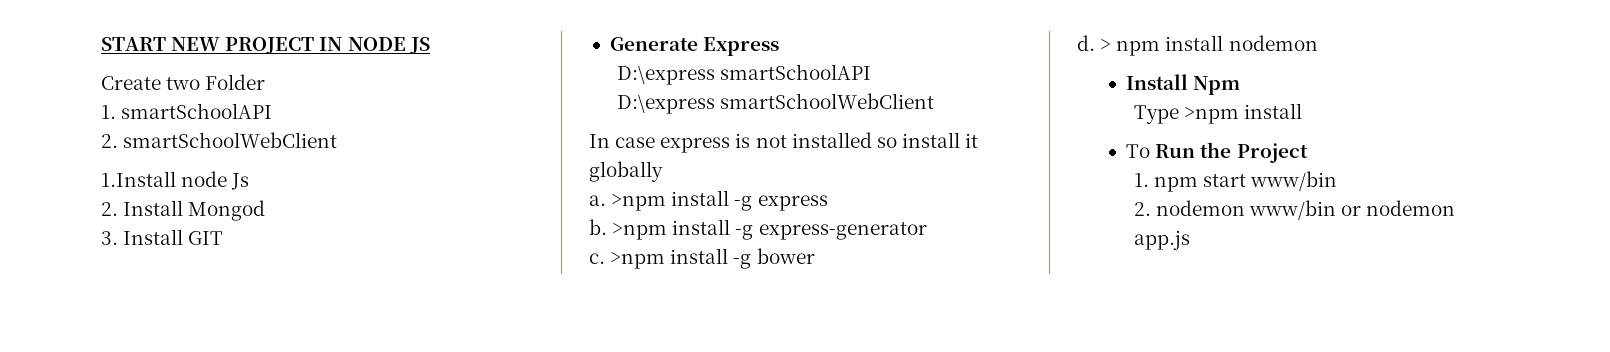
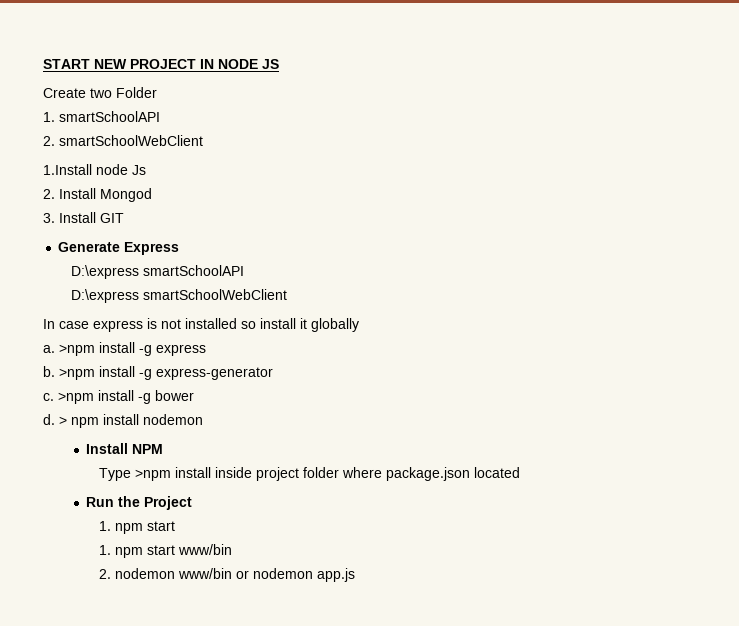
[1193,76,1241,95] Npm -> [132,444,164,454] NPM
[1126,144,1151,158] // To -> [214,467,520,481] inside project folder where package.json located //
(1246, 180) none -> [98,545,175,558] // 1. npm start

